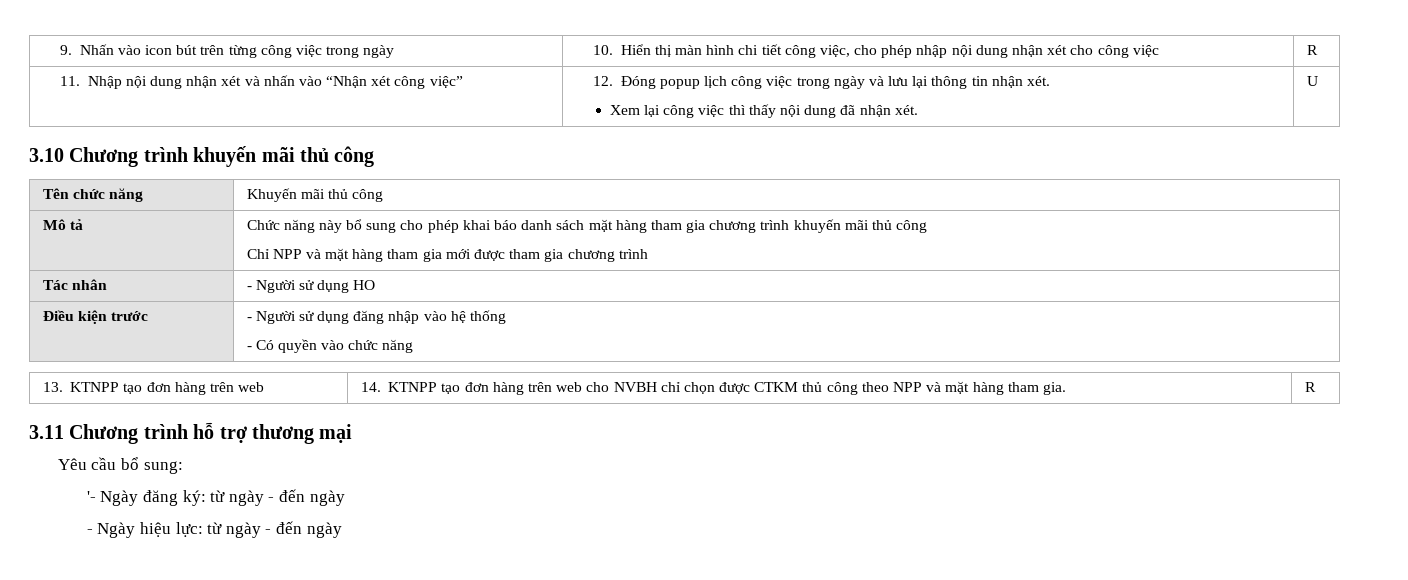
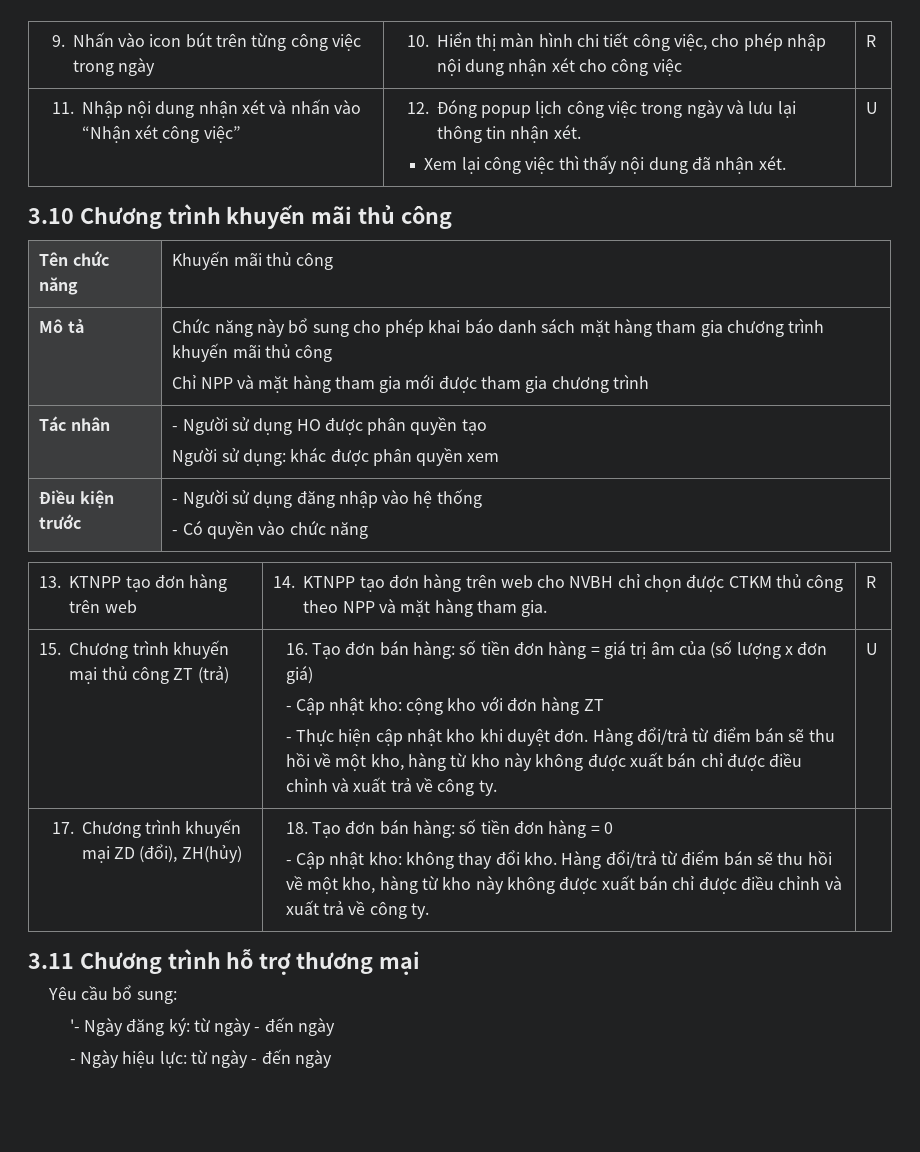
(376, 285) none -> [324,416,487,435] [172,447,500,466] được phân quyền tạo // Người sử dụng: khác được phân quyền xem
(1316, 387) none -> [39,640,229,659] [69,666,229,684] [285,640,828,659] [285,665,313,684] [285,696,604,715] [285,727,835,746] [285,752,803,771] [285,777,497,796] [866,643,879,655] [51,819,242,838] [81,844,242,863] [285,819,613,838] [285,850,832,869] [285,875,842,894] [285,900,429,919] // 15. Chương trình khuyến mại thủ công ZT (trả) | 16. Tạo đơn bán hàng: số tiền đơn hàng = giá trị âm của (số lượng x đơn giá) // - Cập nhật kho: cộng kho với đơn hàng ZT // - Thực hiện cập nhật kho khi duyệt đơn. Hàng đổi/trả từ điểm bán sẽ thu hồi về một kho, hàng từ kho này không được xuất bán chỉ được điều chỉnh và xuất trả về công ty. | U // 17. Chương trình khuyến mại ZD (đổi), ZH(hủy) | 18. Tạo đơn bán hàng: số tiền đơn hàng = 0 // - Cập nhật kho: không thay đổi kho. Hàng đổi/trả từ điểm bán sẽ thu hồi về một kho, hàng từ kho này không được xuất bán chỉ được điều chỉnh và xuất trả về công ty. |

